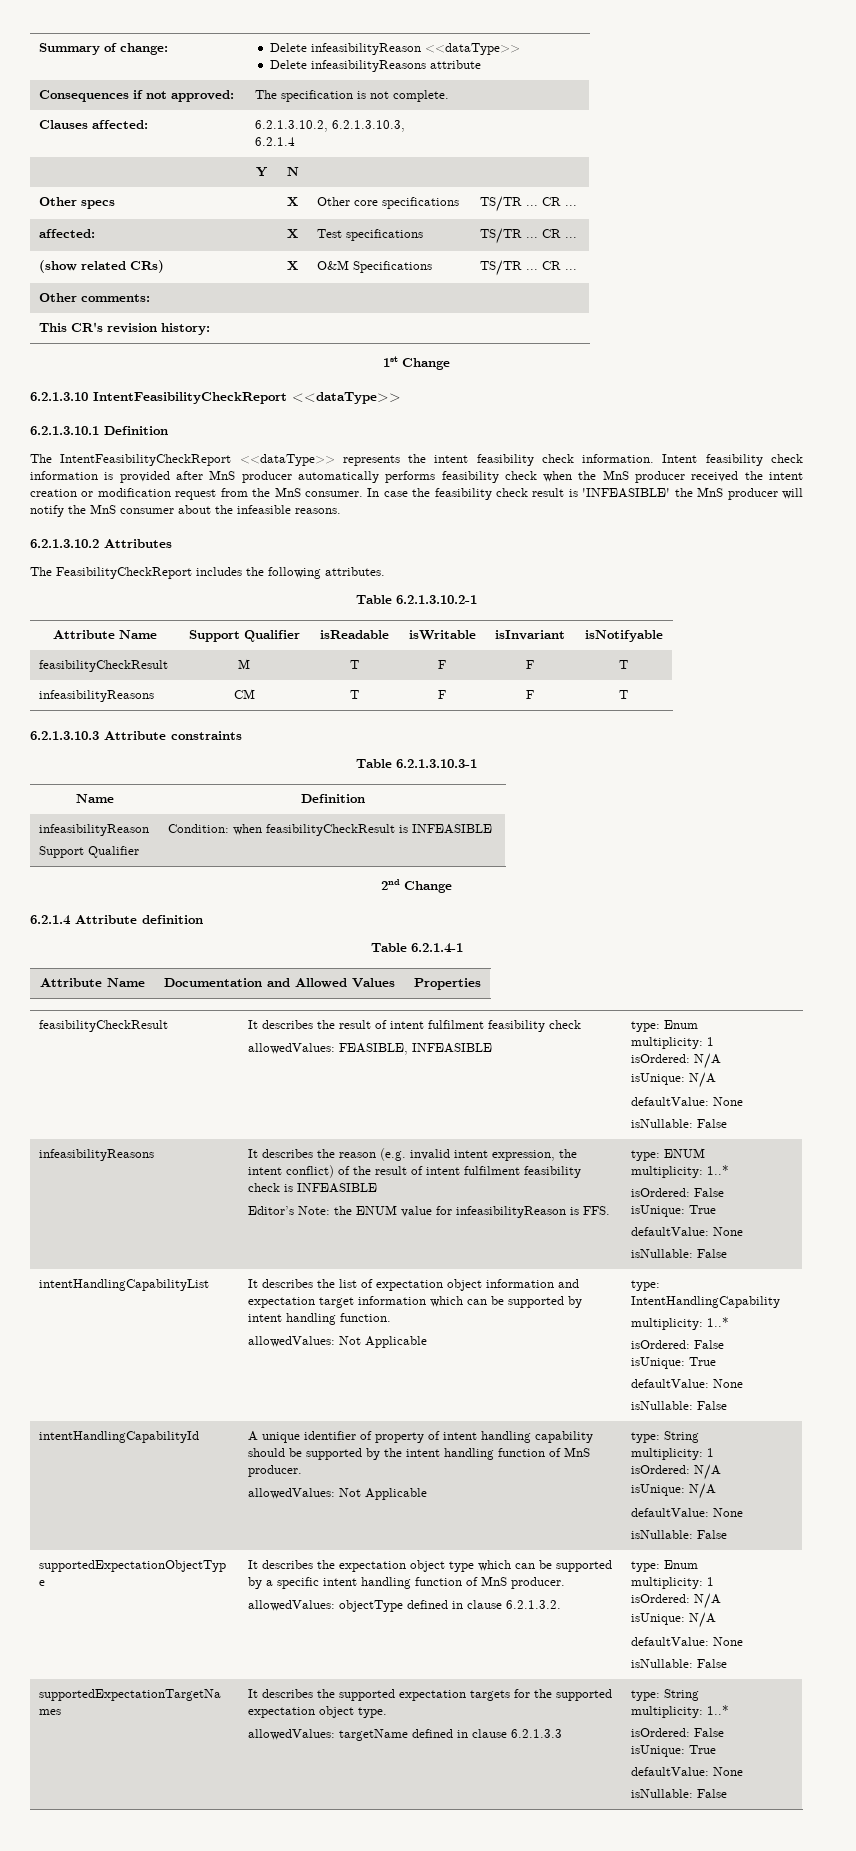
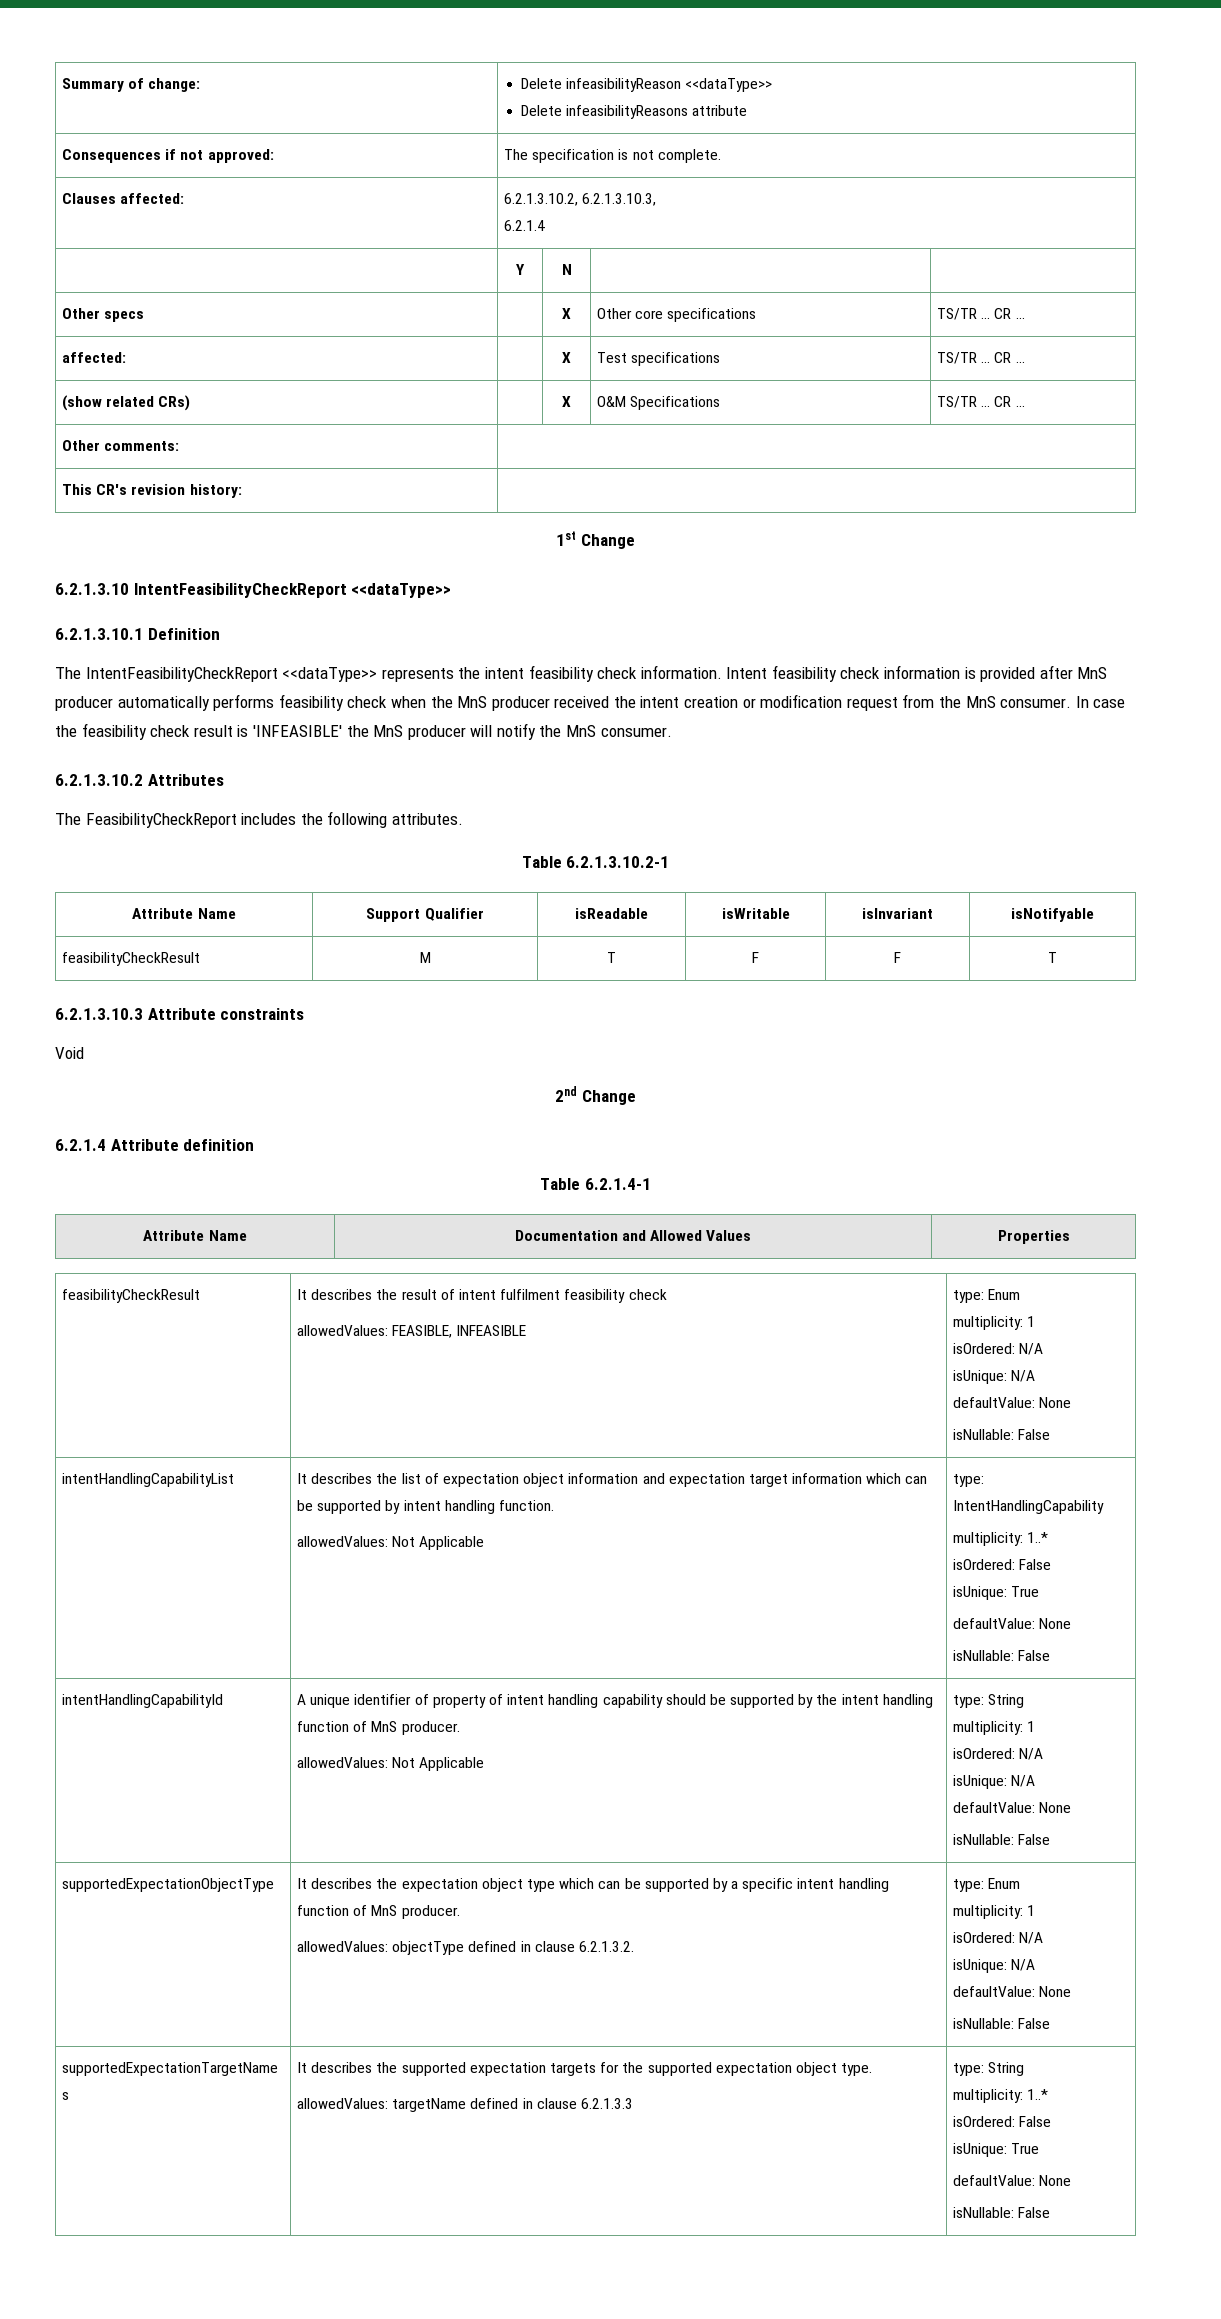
[120,505,341,514] consumer about the infeasible reasons. -> [600,727,672,737] consumer.
[39,690,155,702] [233,689,255,699] [349,690,359,699] [438,690,446,699] [526,690,534,699] [619,690,628,699] [30,731,242,740] [356,759,477,768] [76,794,114,803] [300,794,365,803] [39,824,150,836] [39,846,140,858] [168,824,493,836] // infeasibilityReasons | CM | T | F | F | T // 6.2.1.3.10.3 Attribute constraints // Table 6.2.1.3.10.3-1 // Name | Definition // infeasibilityReason // Support Qualifier | Condition: when feasibilityCheckResult is INFEASIBLE -> [55,1008,305,1020] [55,1047,84,1059] // 6.2.1.3.10.3 Attribute constraints // Void
[39,1149,155,1161] [248,1148,578,1161] [248,1165,582,1178] [248,1183,378,1193] [248,1205,611,1218] [631,1148,706,1161] [631,1165,730,1178] [631,1188,725,1197] [631,1205,717,1217] [631,1227,744,1236] [631,1249,728,1258] // infeasibilityReasons | It describes the reason (e.g. invalid intent expression, the intent conflict) of the result of intent fulfilment feasibility check is INFEASIBLE // Editor’s Note: the ENUM value for infeasibilityReason is FFS. | type: ENUM // multiplicity: 1..* // isOrdered: False // isUnique: True // defaultValue: None // isNullable: False -> (1051, 1434) none

